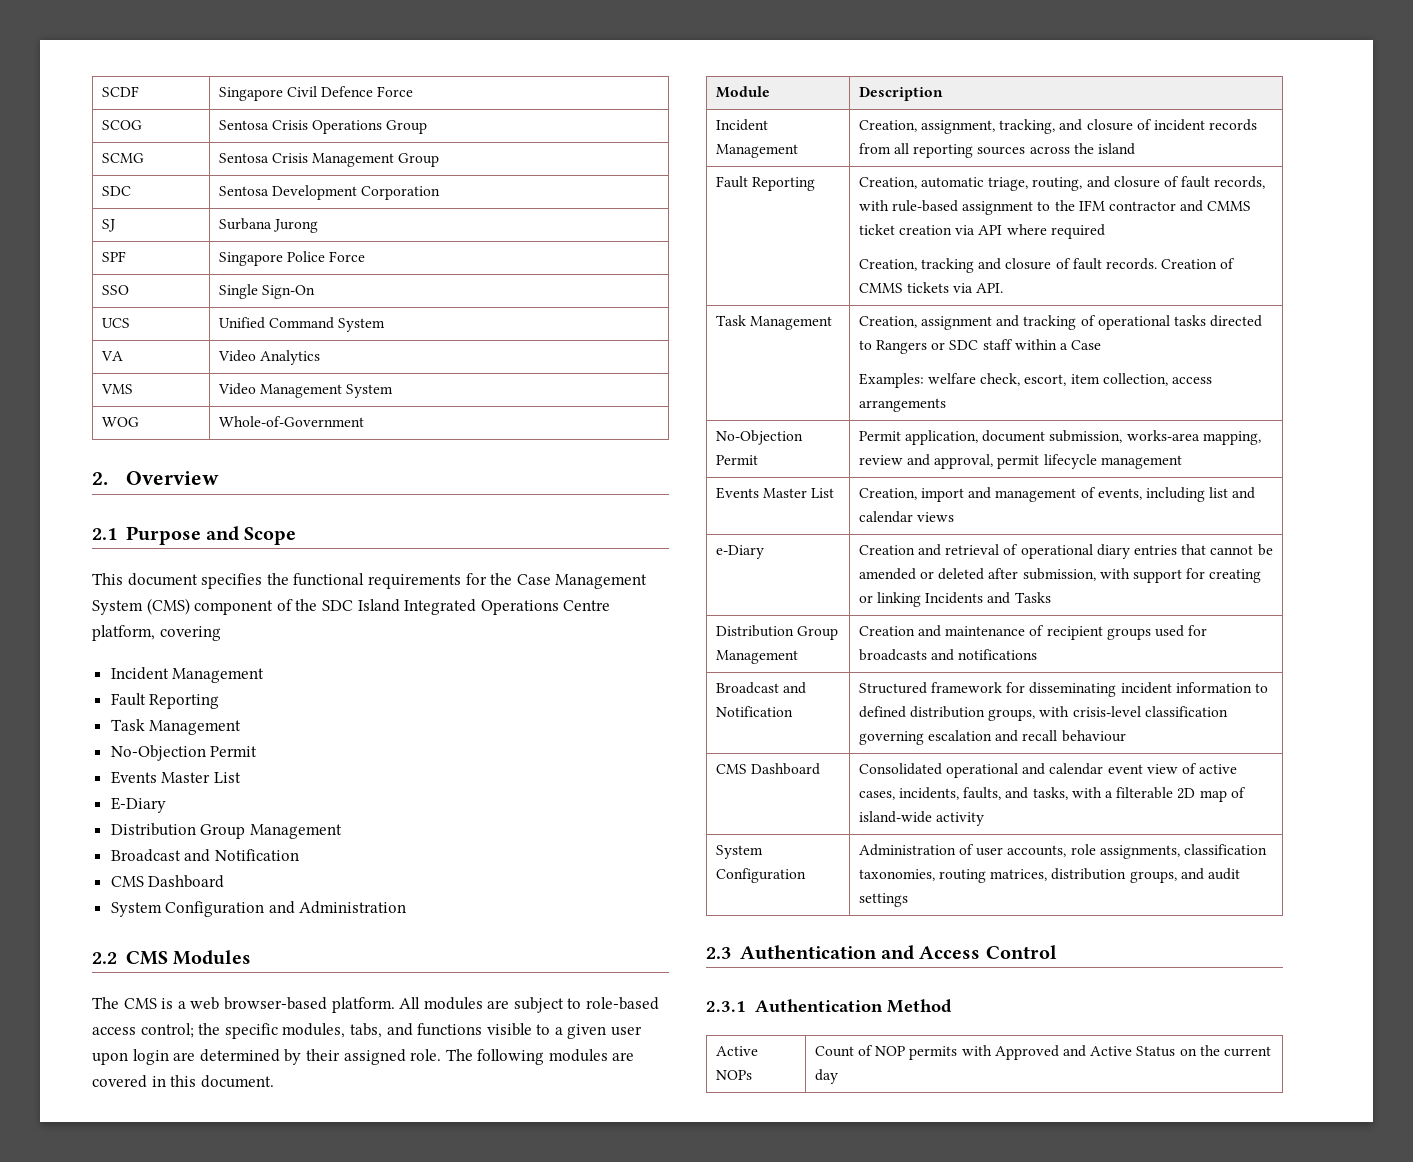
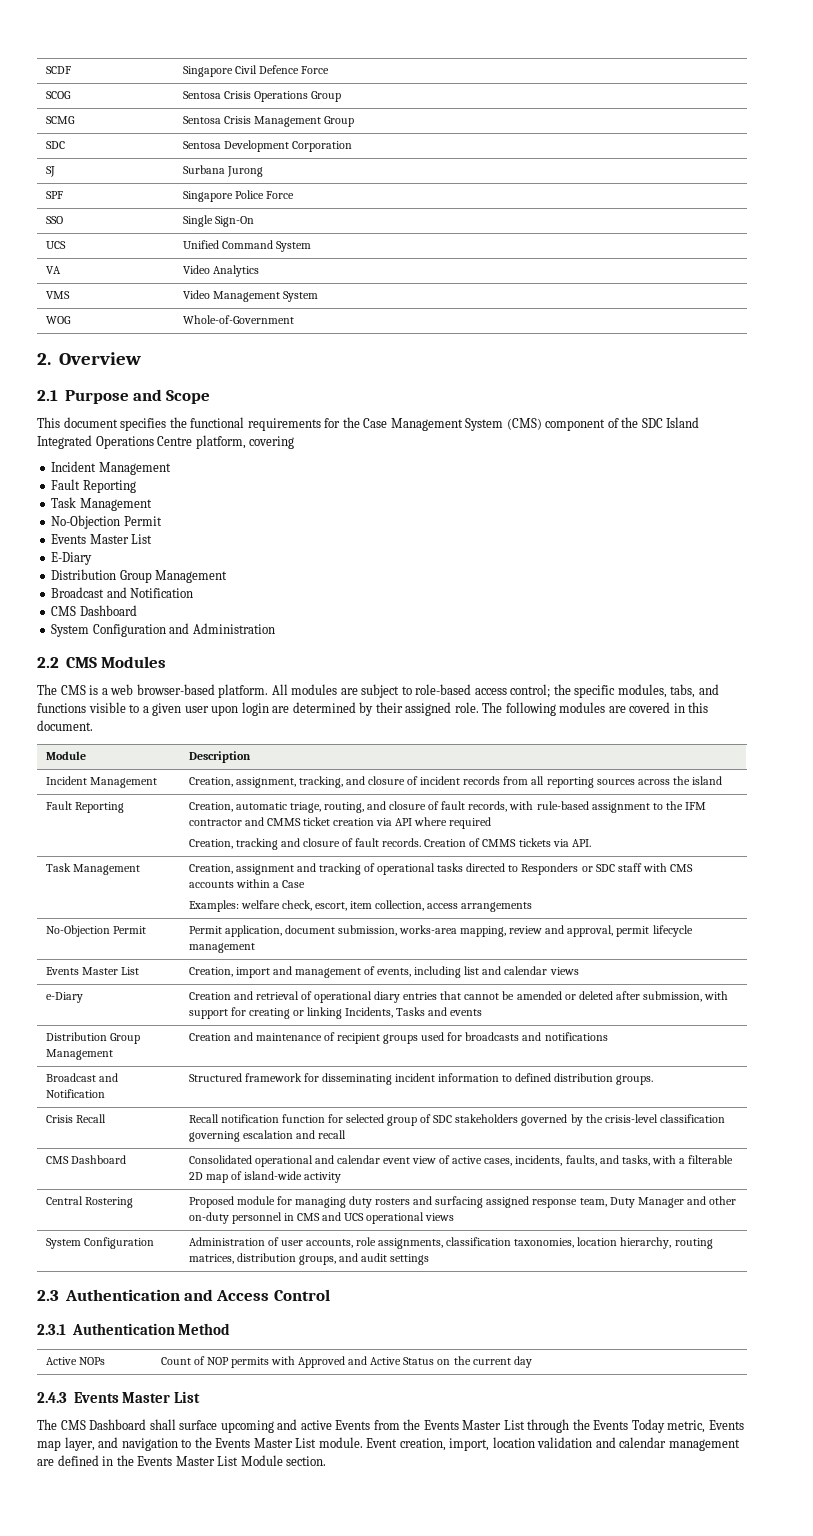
[876,340,928,354] Rangers -> [521,863,579,875] Responders
(1013, 344) none -> [642,863,694,872] [188,881,234,888] with CMS accounts
[925,592,1051,604] Incidents and Tasks -> [345,1007,483,1018] Incidents, Tasks and events
[988,706,1070,721] groups, with -> [616,1075,654,1085] [45,1114,106,1123] [188,1114,603,1126] groups. // Crisis Recall | Recall notification function for selected group of SDC stakeholders governed by the
[1061,730,1126,742] behaviour -> (346, 1134) none
(985, 819) none -> [45,1196,133,1208] [188,1196,737,1208] [188,1212,455,1224] // Central Rostering | Proposed module for managing duty rosters and surfacing assigned response team, Duty Manager and other on-duty personnel in CMS and UCS operational views
(935, 875) none -> [577,1237,672,1249] location hierarchy,
(838, 1076) none -> [37,1391,201,1403] [37,1419,744,1433] [37,1437,740,1451] [37,1455,327,1466] // 2.4.3 Events Master List // The CMS Dashboard shall surface upcoming and active Events from the Events Master List through the Events Today metric, Events map layer, and navigation to the Events Master List module. Event creation, import, location validation and calendar management are defined in the Events Master List Module section.

